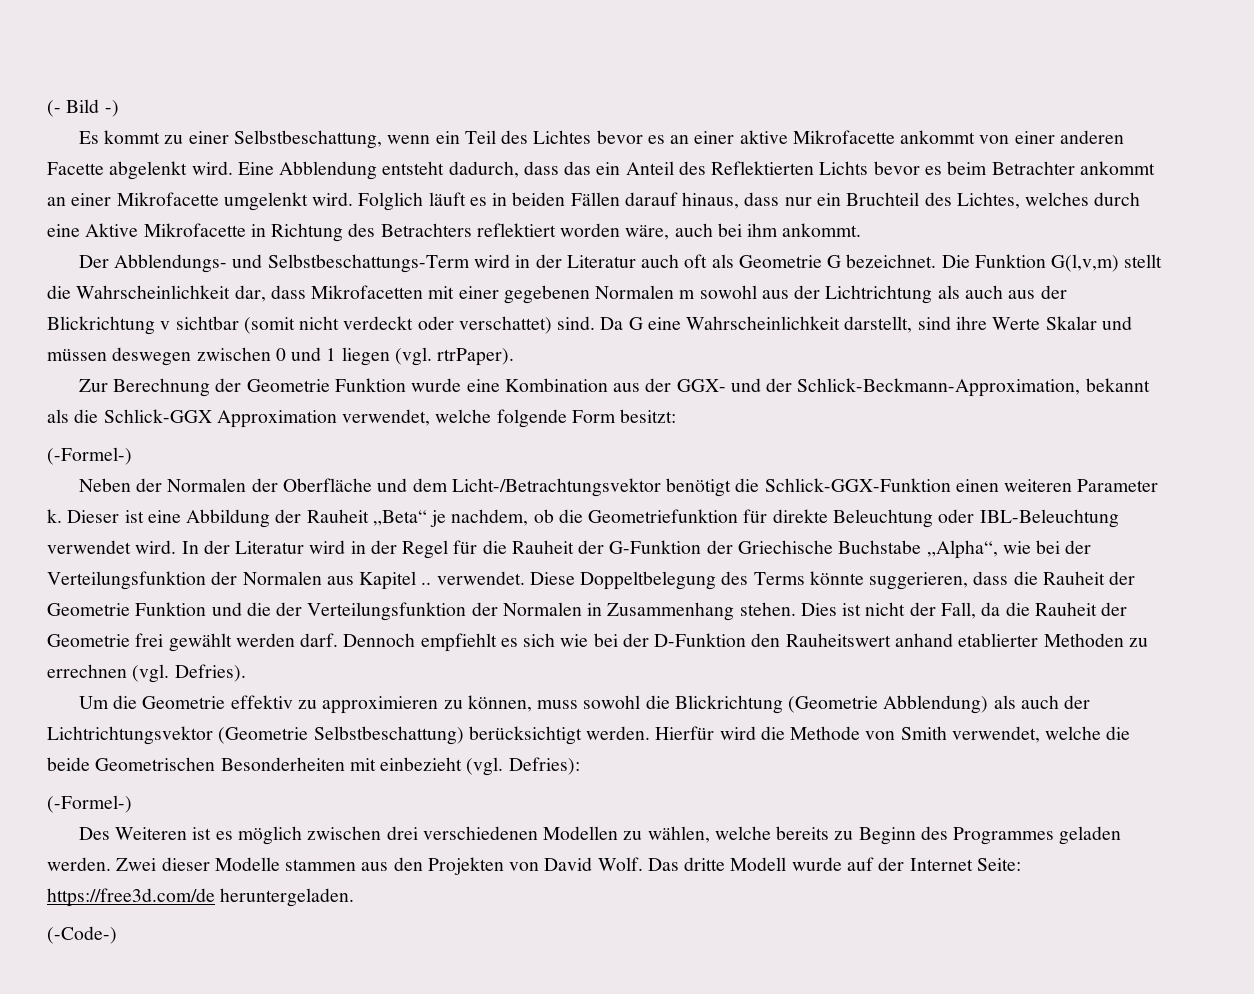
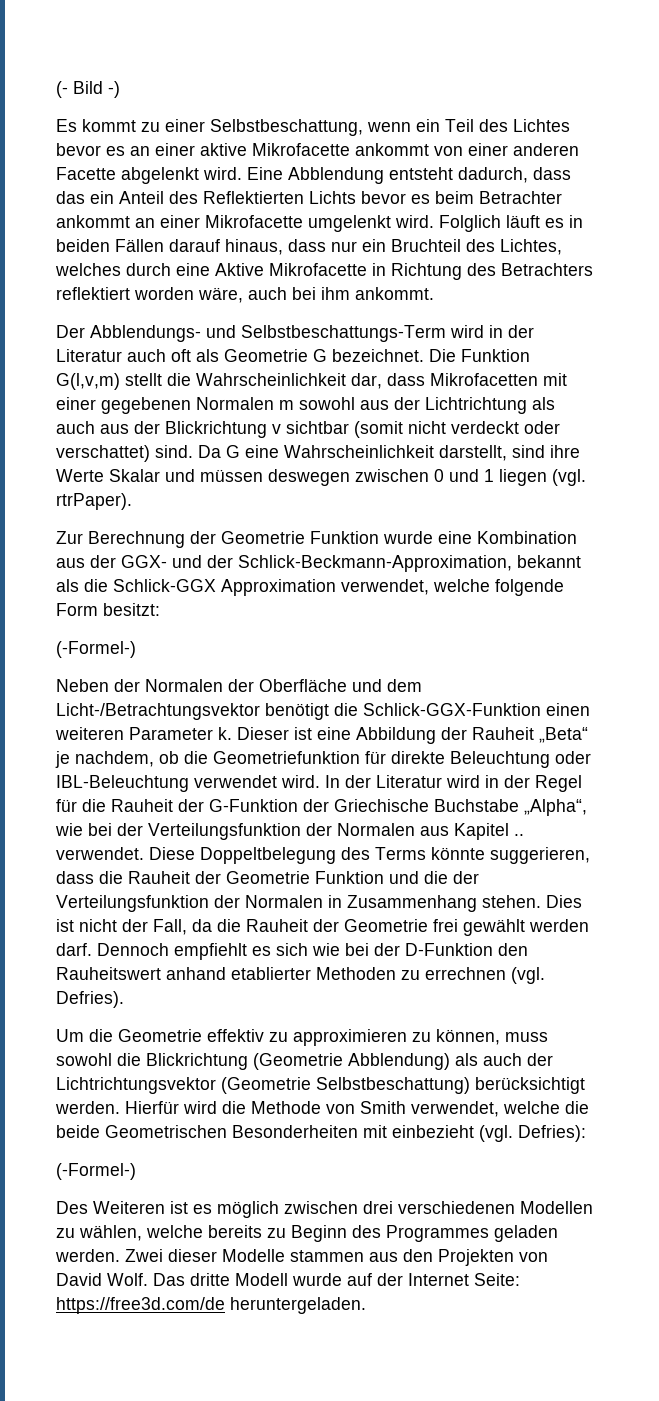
[47,926,117,944] // (-Code-) -> (366, 1305) none

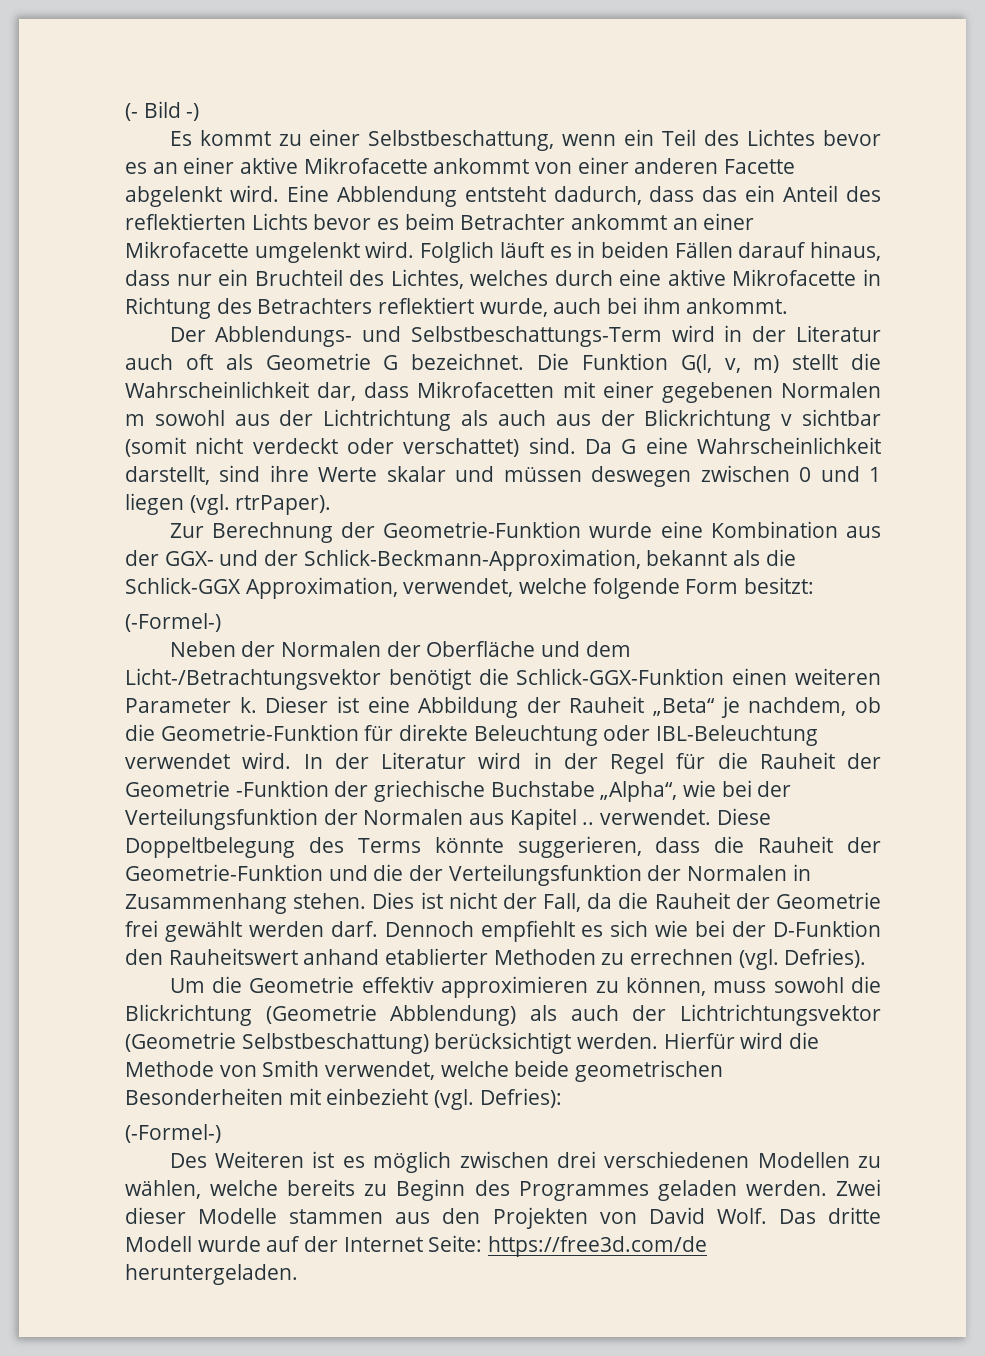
[203,191,304,204] Reflektierten -> [125,213,246,230] reflektierten
[215,263,264,276] Aktive -> [667,269,726,286] aktive
[134,287,243,303] worden wäre, -> [479,298,548,317] wurde,
[56,373,120,390] G(l,v,m) -> [680,354,780,373] G(l, v, m)
[109,469,160,482] Skalar -> [386,466,446,482] skalar
[221,531,379,544] Geometrie Funktion -> [383,521,582,538] Geometrie-Funktion
[221,579,336,596] Approximation -> [245,577,398,599] Approximation,
[213,751,360,764] Geometriefunktion -> [160,724,359,741] Geometrie-Funktion
[209,799,429,812] G-Funktion der Griechische -> [125,780,486,802] Geometrie -Funktion der griechische
[226,871,384,884] Geometrie Funktion -> [125,864,323,881] Geometrie-Funktion
[269,1032,288,1042] zu -> (434, 984) none
[565,1101,589,1114] [56,1125,227,1138] die beide Geometrischen -> [514,1060,724,1082] beide geometrischen

